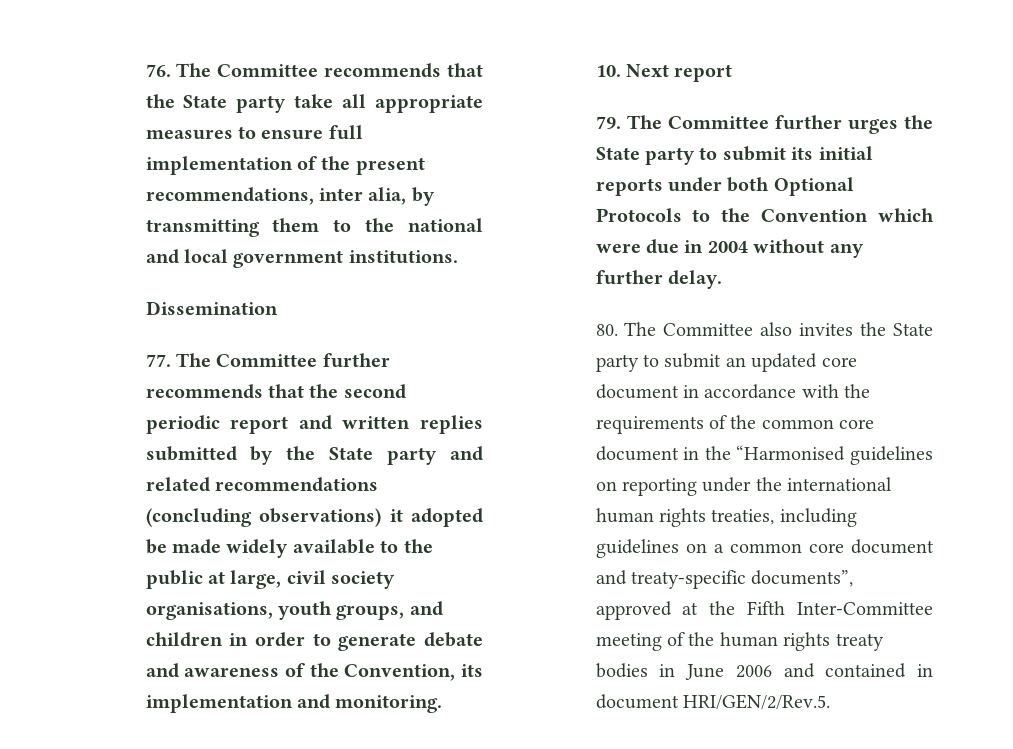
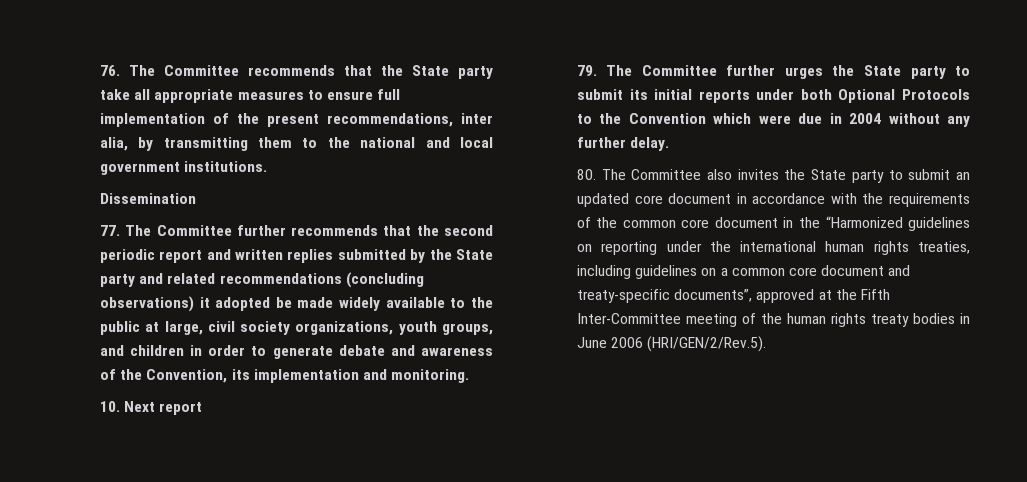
[145,602,273,620] organisations, -> [295,321,394,335] organizations,
[736,445,846,461] “Harmonised -> [825,216,903,228] “Harmonized
[783,663,933,678] [595,694,830,710] and contained in document HRI/GEN/2/Rev.5. -> [647,336,767,352] (HRI/GEN/2/Rev.5).

